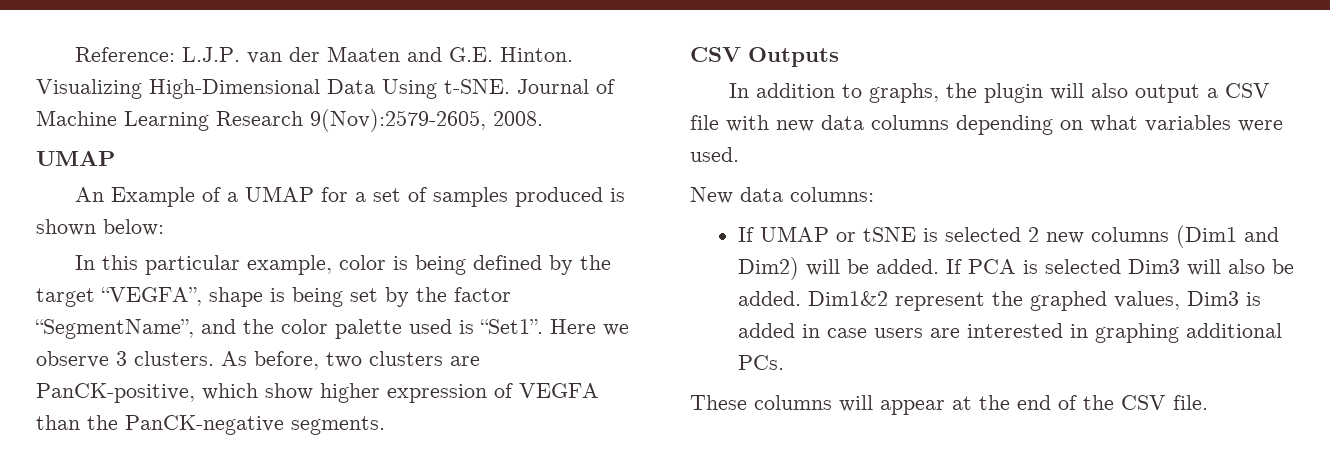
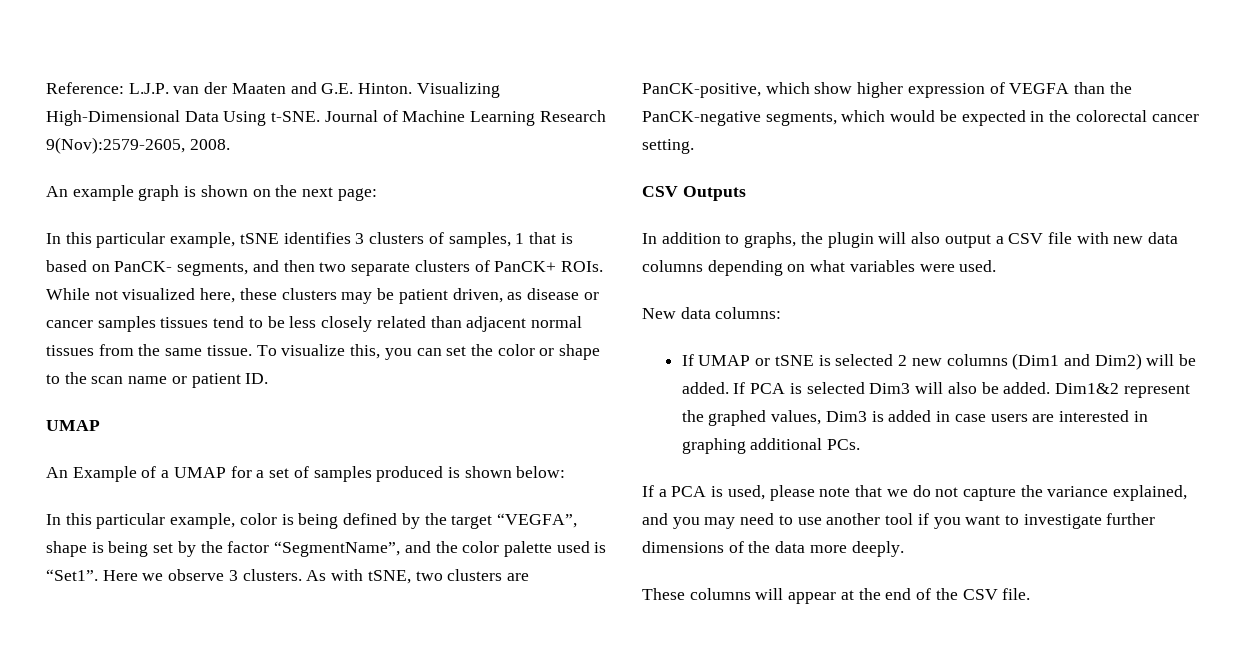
(543, 118) none -> [46,185,377,201] [46,232,573,248] [46,260,603,276] [46,288,599,304] [46,316,582,332] [46,344,601,360] [46,372,269,388] // An example graph is shown on the next page: // In this particular example, tSNE identifies 3 clusters of samples, 1 that is based on PanCK- segments, and then two separate clusters of PanCK+ ROIs. While not visualized here, these clusters may be patient driven, as disease or cancer samples tissues tend to be less closely related than adjacent normal tissues from the same tissue. To visualize this, you can set the color or shape to the scan name or patient ID.
[254,351,319,370] before, -> [331,569,411,584] with tSNE,
[291,416,385,435] segments. -> [765,110,1199,126] [642,139,694,154] segments, which would be expected in the colorectal cancer setting.
(784, 362) none -> [642,485,1188,501] [642,513,1156,529] [642,541,904,557] // If a PCA is used, please note that we do not capture the variance explained, and you may need to use another tool if you want to investigate further dimensions of the data more deeply.

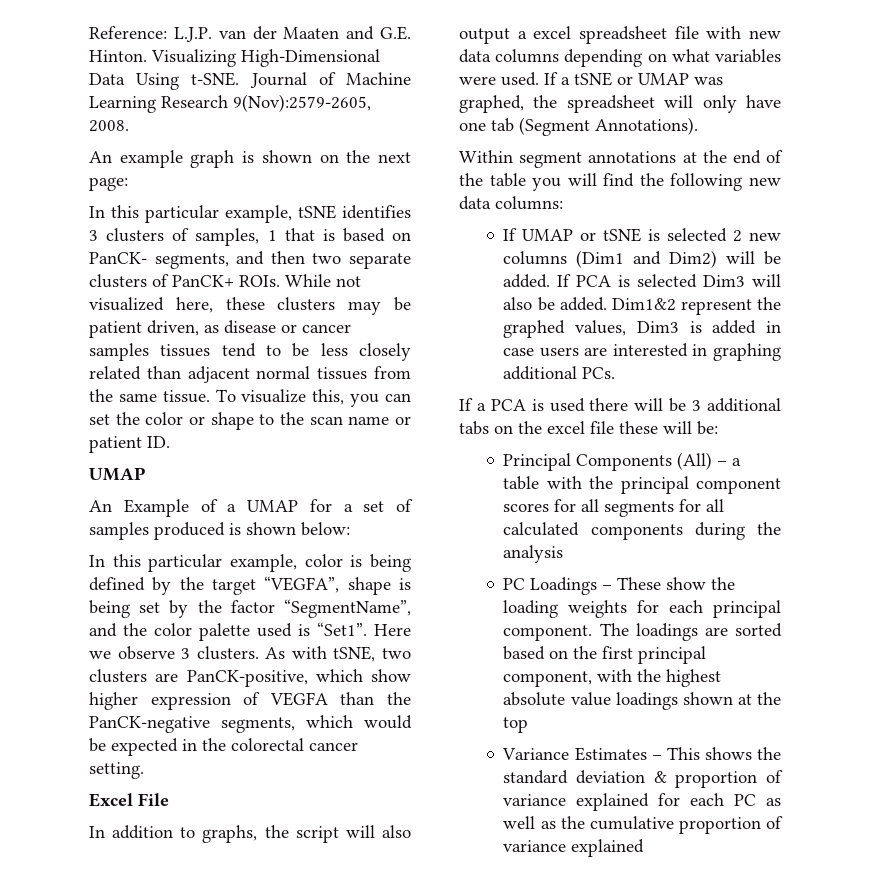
[642,186,746,201] CSV Outputs -> [89,793,169,807] Excel File
[827,232,874,248] plugin -> [295,826,339,843] script
[1008,233,1044,244] CSV -> [533,26,667,44] excel spreadsheet
[642,308,676,319] // New -> [544,72,723,86] [459,95,781,113] [459,117,698,136] [459,150,783,168] [459,173,781,191] If a tSNE or UMAP was graphed, the spreadsheet will only have one tab (Segment Annotations). // Within segment annotations at the end of the table you will find the following new
[727,485,1188,501] [642,513,1156,529] [642,541,904,557] [642,588,1031,604] used, please note that we do not capture the variance explained, and you may need to use another tool if you want to investigate further dimensions of the data more deeply. // These columns will appear at the end of the CSV file. -> [549,398,781,412] [459,421,718,435] [503,452,742,471] [503,476,781,494] [503,499,725,517] [503,522,781,540] [503,545,564,563] [503,577,736,595] [503,600,781,618] [503,623,782,641] [503,646,707,664] [503,669,722,687] [503,692,781,710] [503,717,529,733] [502,747,781,761] [503,770,783,788] [503,793,781,811] [503,816,783,834] [503,839,645,857] used there will be 3 additional tabs on the excel file these will be: // Principal Components (All) – a table with the principal component scores for all segments for all calculated components during the analysis // PC Loadings – These show the loading weights for each principal component. The loadings are sorted based on the first principal component, with the highest absolute value loadings shown at the top // Variance Estimates – This shows the standard deviation & proportion of variance explained for each PC as well as the cumulative proportion of variance explained

